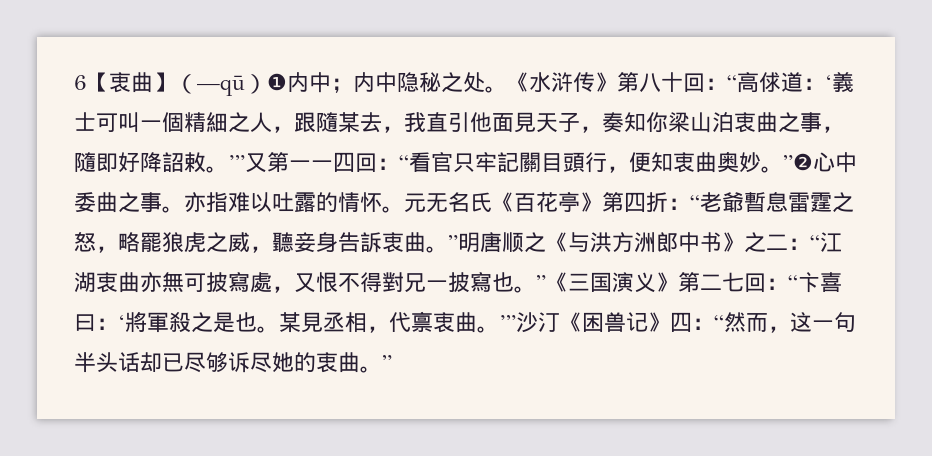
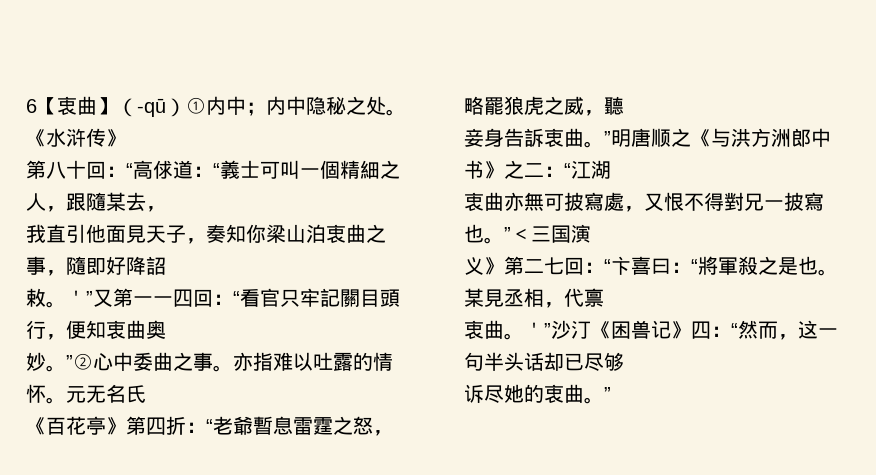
[197,73,287,96] —qū）❶ -> [137,97,206,117] -qū）①
(617, 82) none -> (126, 138) //
[825,75,832,90] ‘ -> [213,163,220,177] “
(404, 129) none -> (166, 209) //
[184,152,245,173] 敕。’” -> [26,288,93,308] // 敕。＇”
[739,152,813,173] 妙。”❷ -> [26,352,93,372] // 妙。”②
(492, 202) none -> (146, 394) //
(294, 242) none -> (624, 105) //
(96, 282) none -> (611, 169) //
[546,272,568,292] 《 -> [511,228,531,241] ＜
(634, 282) none -> (591, 233) //
[118,315,125,330] ‘ -> [691,259,698,273] “
[433,312,516,333] 衷曲。’” -> [464,320,551,340] // 衷曲。＇”
(228, 362) none -> (624, 361) //

